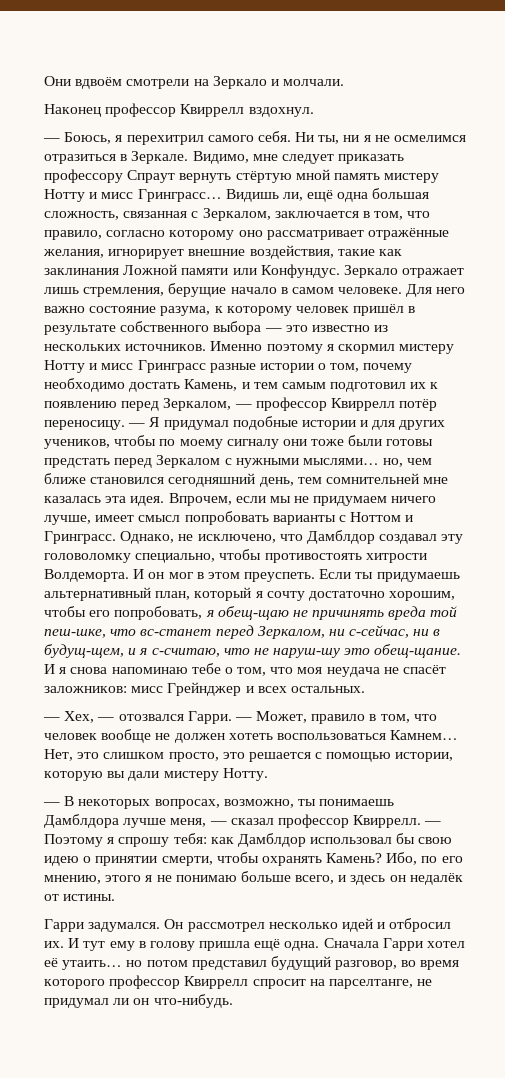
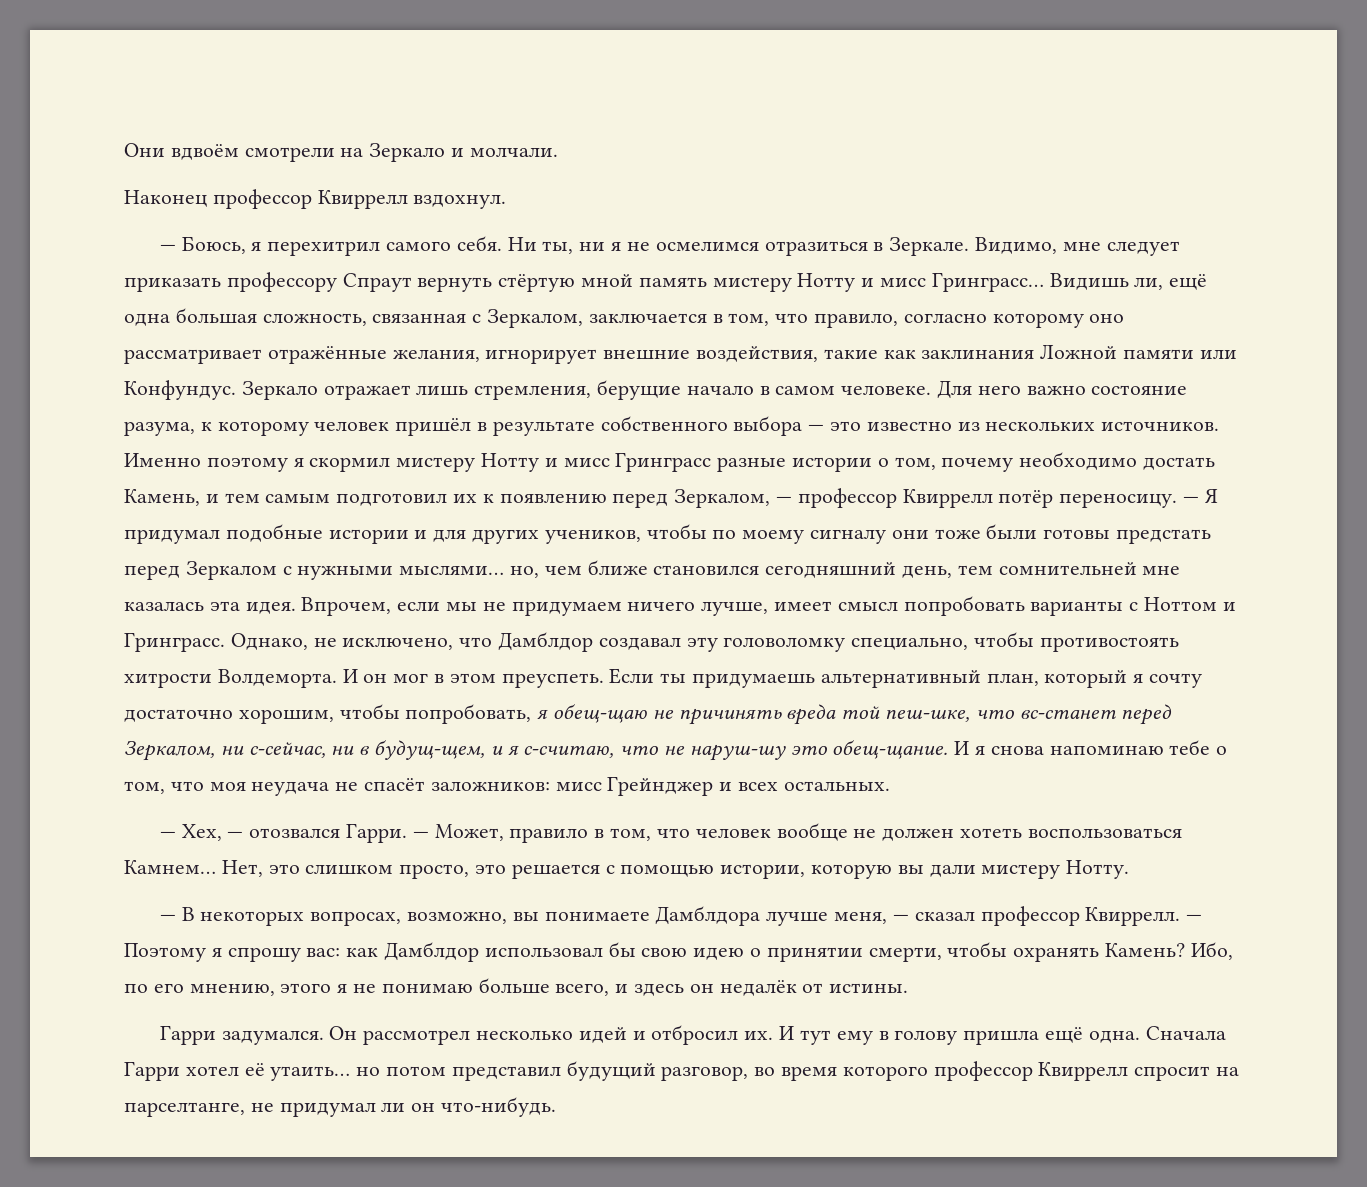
[89,610,111,617] его -> (400, 711) none
[297,799,395,806] ты понимаешь -> [512,911,650,921] вы понимаете
[173,833,207,844] тебя: -> [306,948,341,957] вас:

